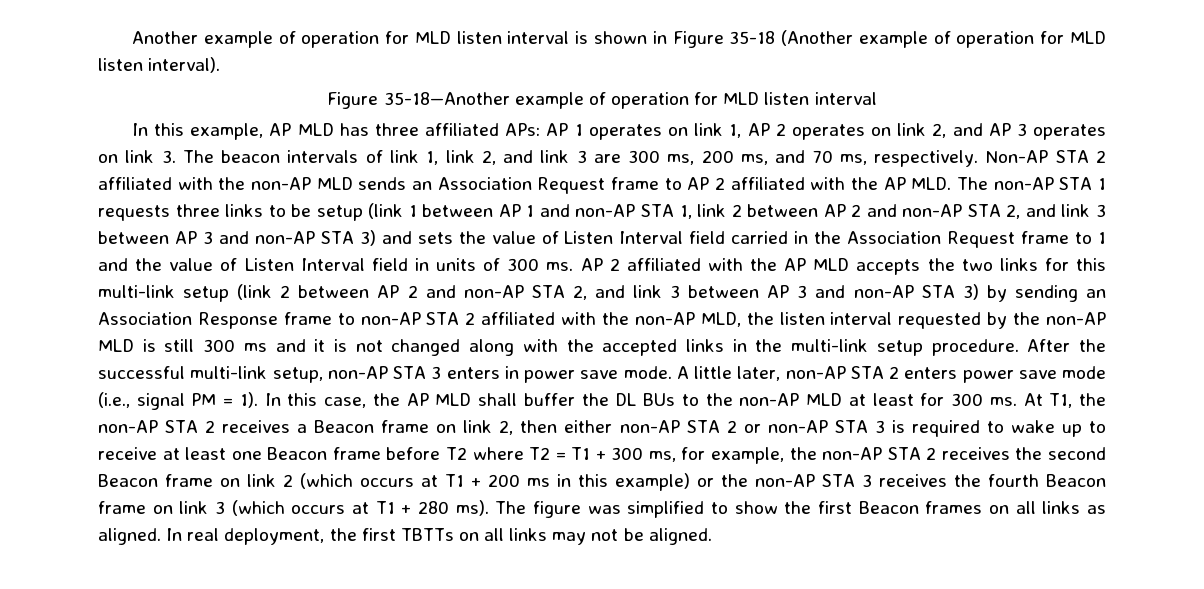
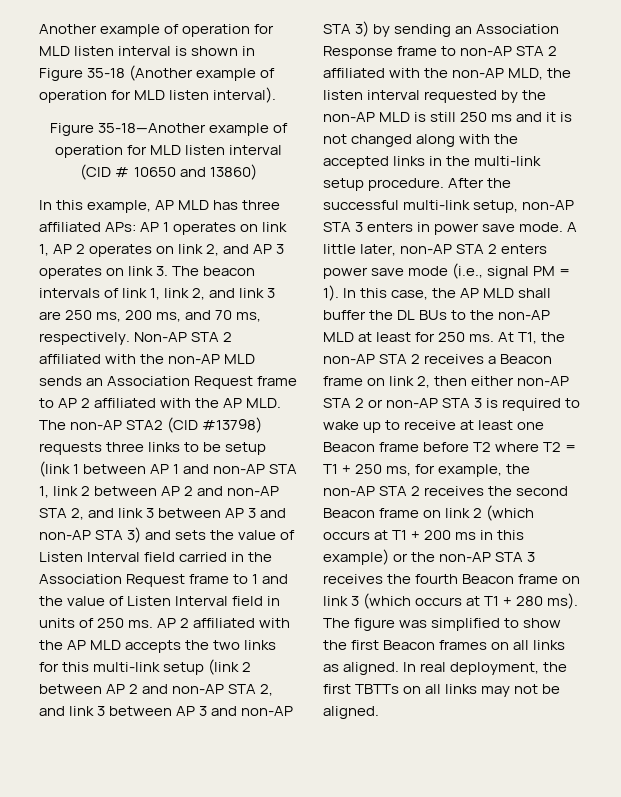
(877, 98) none -> [80,164,257,180] (CID # 10650 and 13860)
[628,150,661,163] 300 -> [65,310,93,320] 250
[1059,177,1106,190] STA 1 -> [126,417,263,433] STA2 (CID #13798)
[507,258,540,271] 300 -> [97,618,125,628] 250
[203,339,236,352] 300 -> [460,112,488,122] 250
[951,393,984,406] 300 -> [438,332,466,342] 250
[611,447,644,460] 300 -> [355,464,383,474] 250

